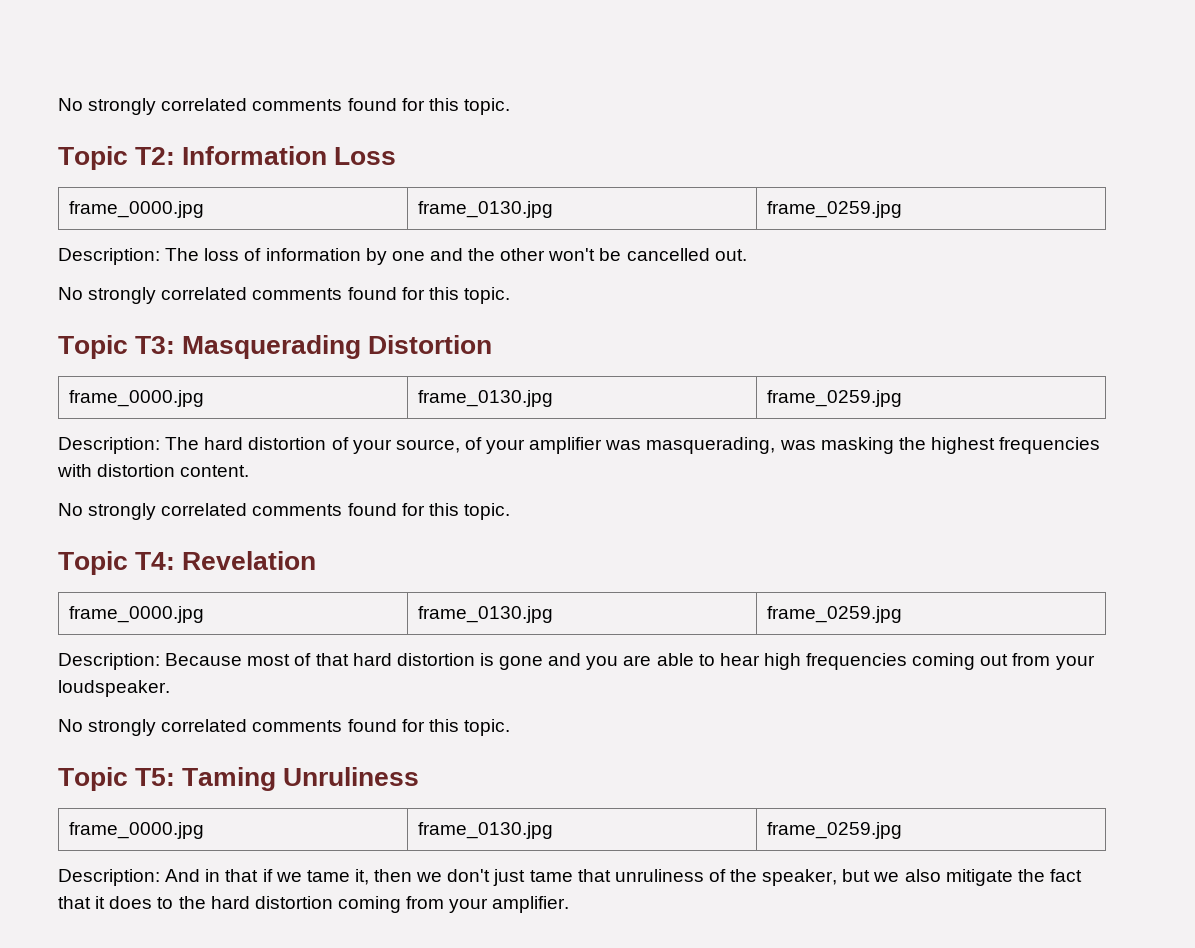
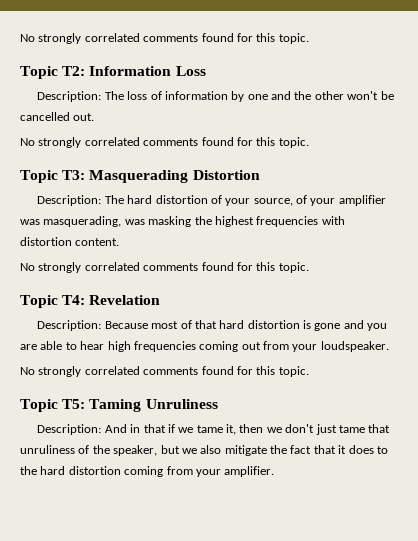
[69,201,205,218] [418,201,554,218] [767,201,903,218] // frame_0000.jpg | frame_0130.jpg | frame_0259.jpg -> (206, 71) none
[69,390,205,407] [418,390,554,407] [767,390,903,407] // frame_0000.jpg | frame_0130.jpg | frame_0259.jpg -> (260, 175) none
[69,606,205,623] [418,606,554,623] [767,606,903,623] // frame_0000.jpg | frame_0130.jpg | frame_0259.jpg -> (161, 300) none
[69,822,205,839] [418,822,554,839] [767,822,903,839] // frame_0000.jpg | frame_0130.jpg | frame_0259.jpg -> (218, 404) none

